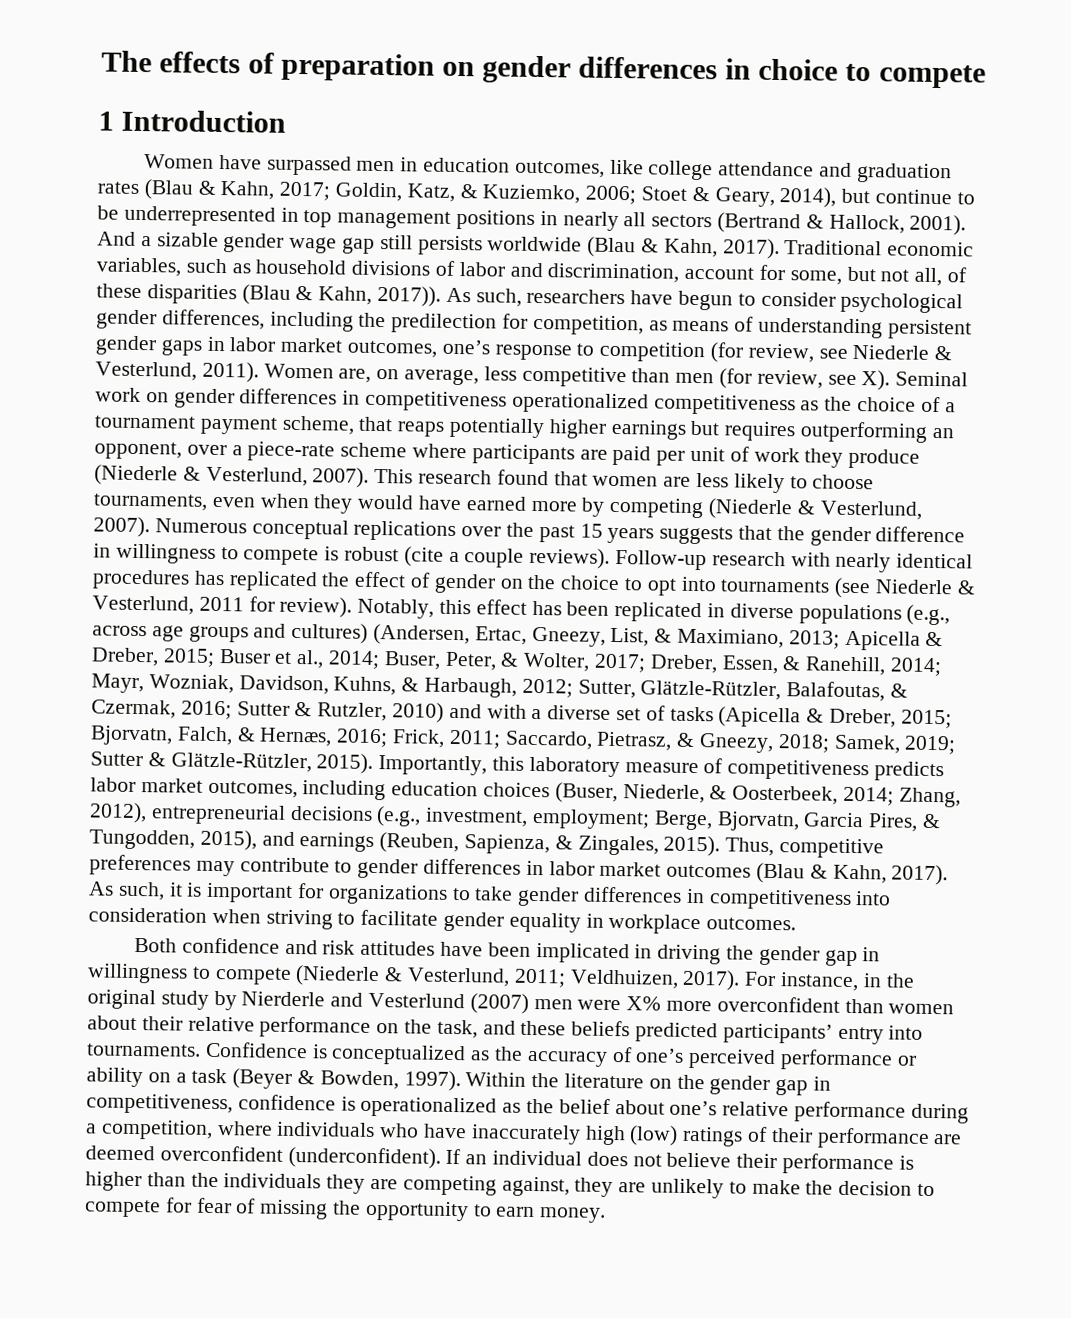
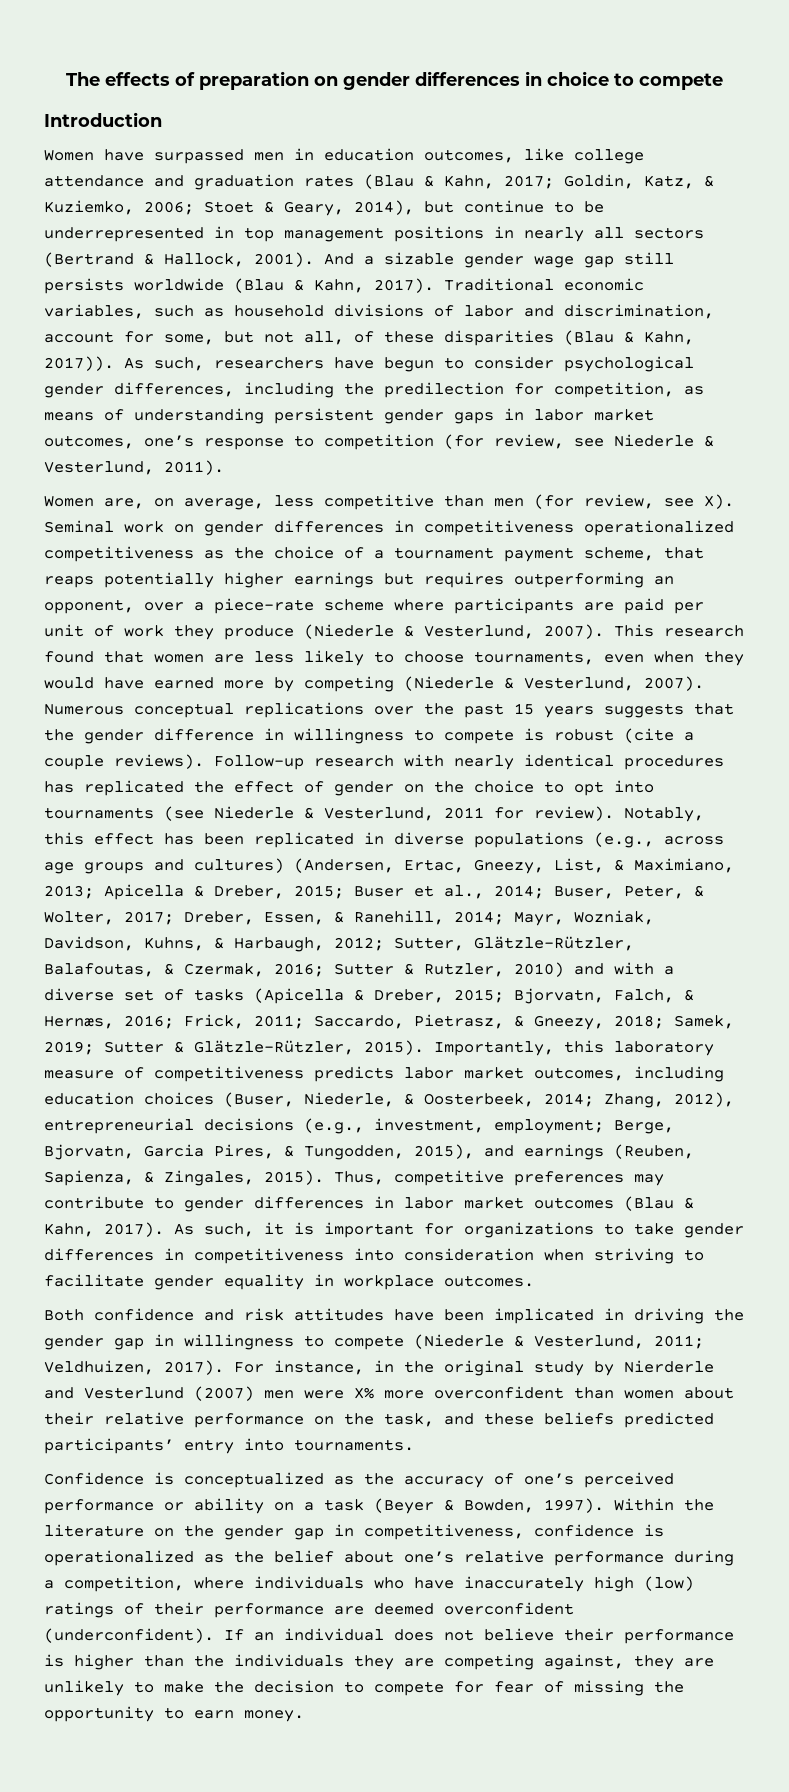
[98,111,114,131] 1 -> (723, 81) none
(259, 372) none -> (224, 467) //
(201, 1050) none -> (414, 1445) //

